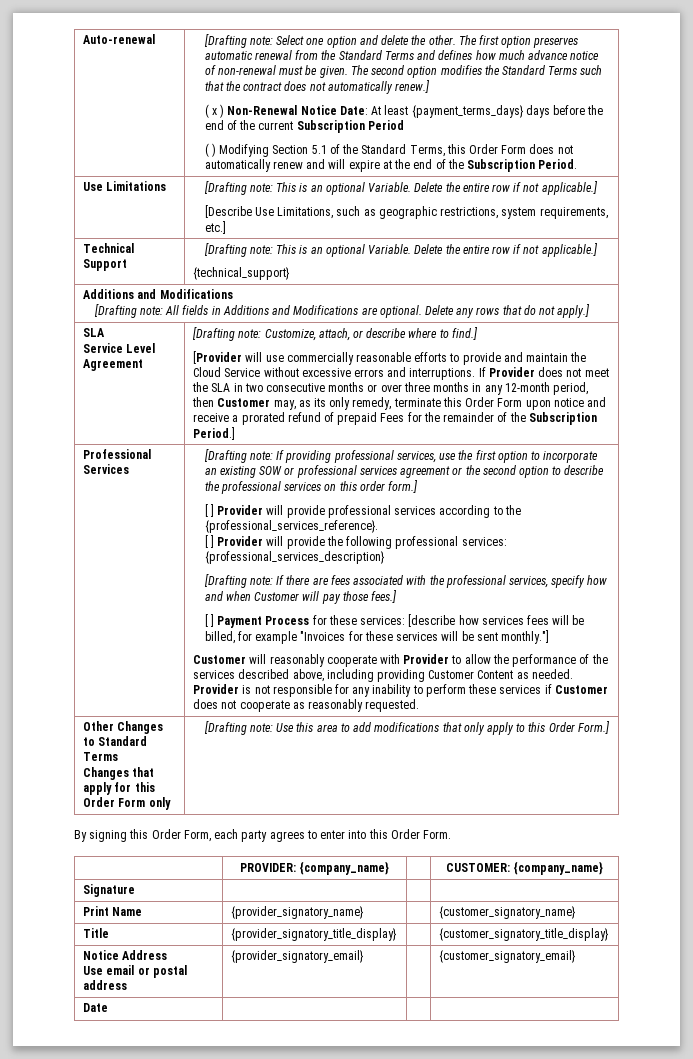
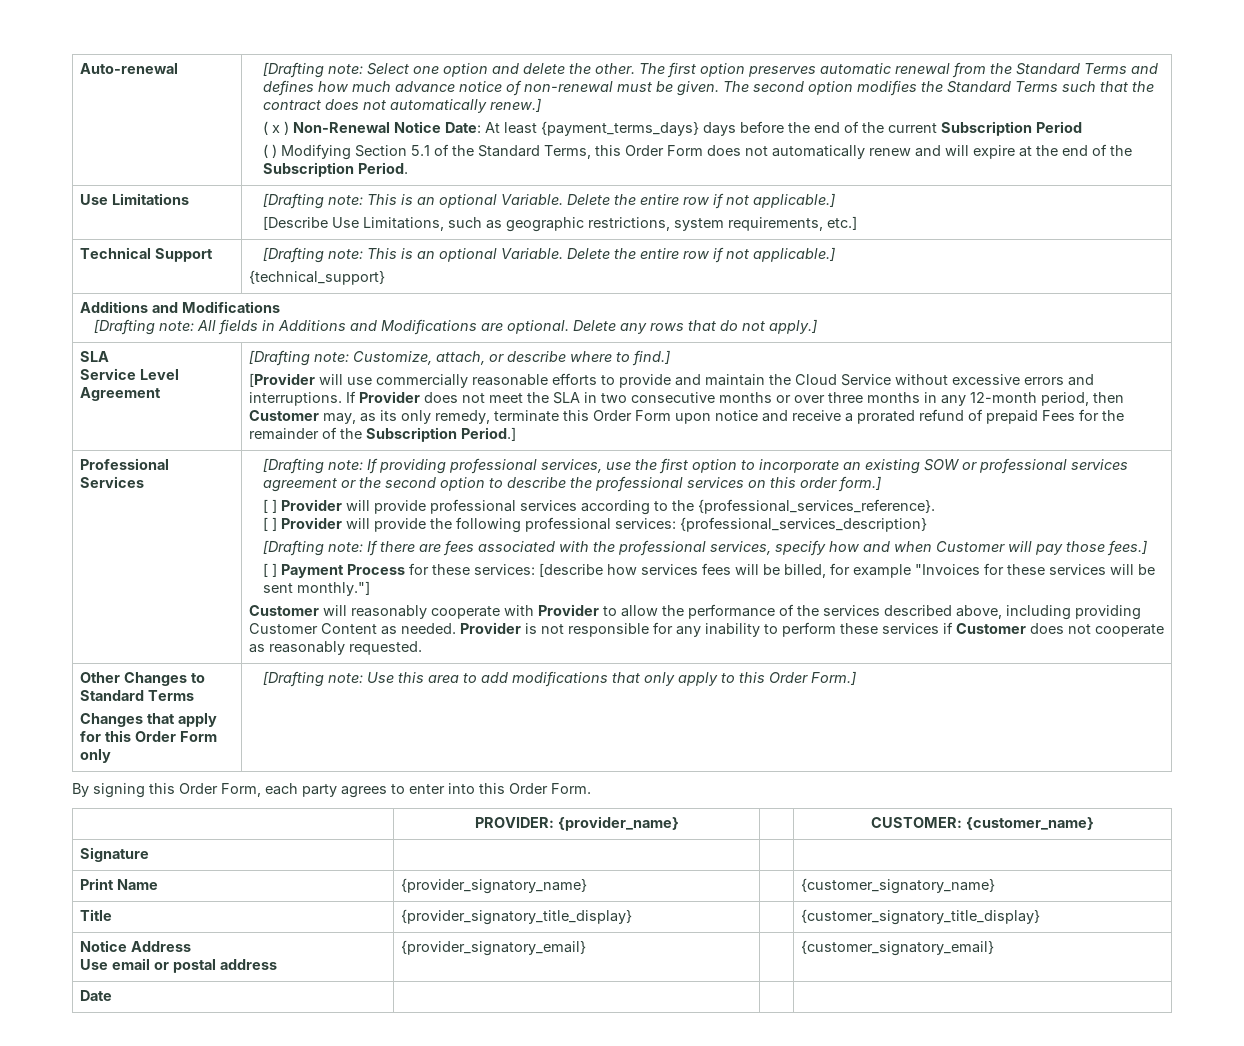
[299,861,389,875] {company_name} -> [557,816,679,831] {provider_name}
[513,861,603,875] {company_name} -> [966,817,1094,830] {customer_name}

